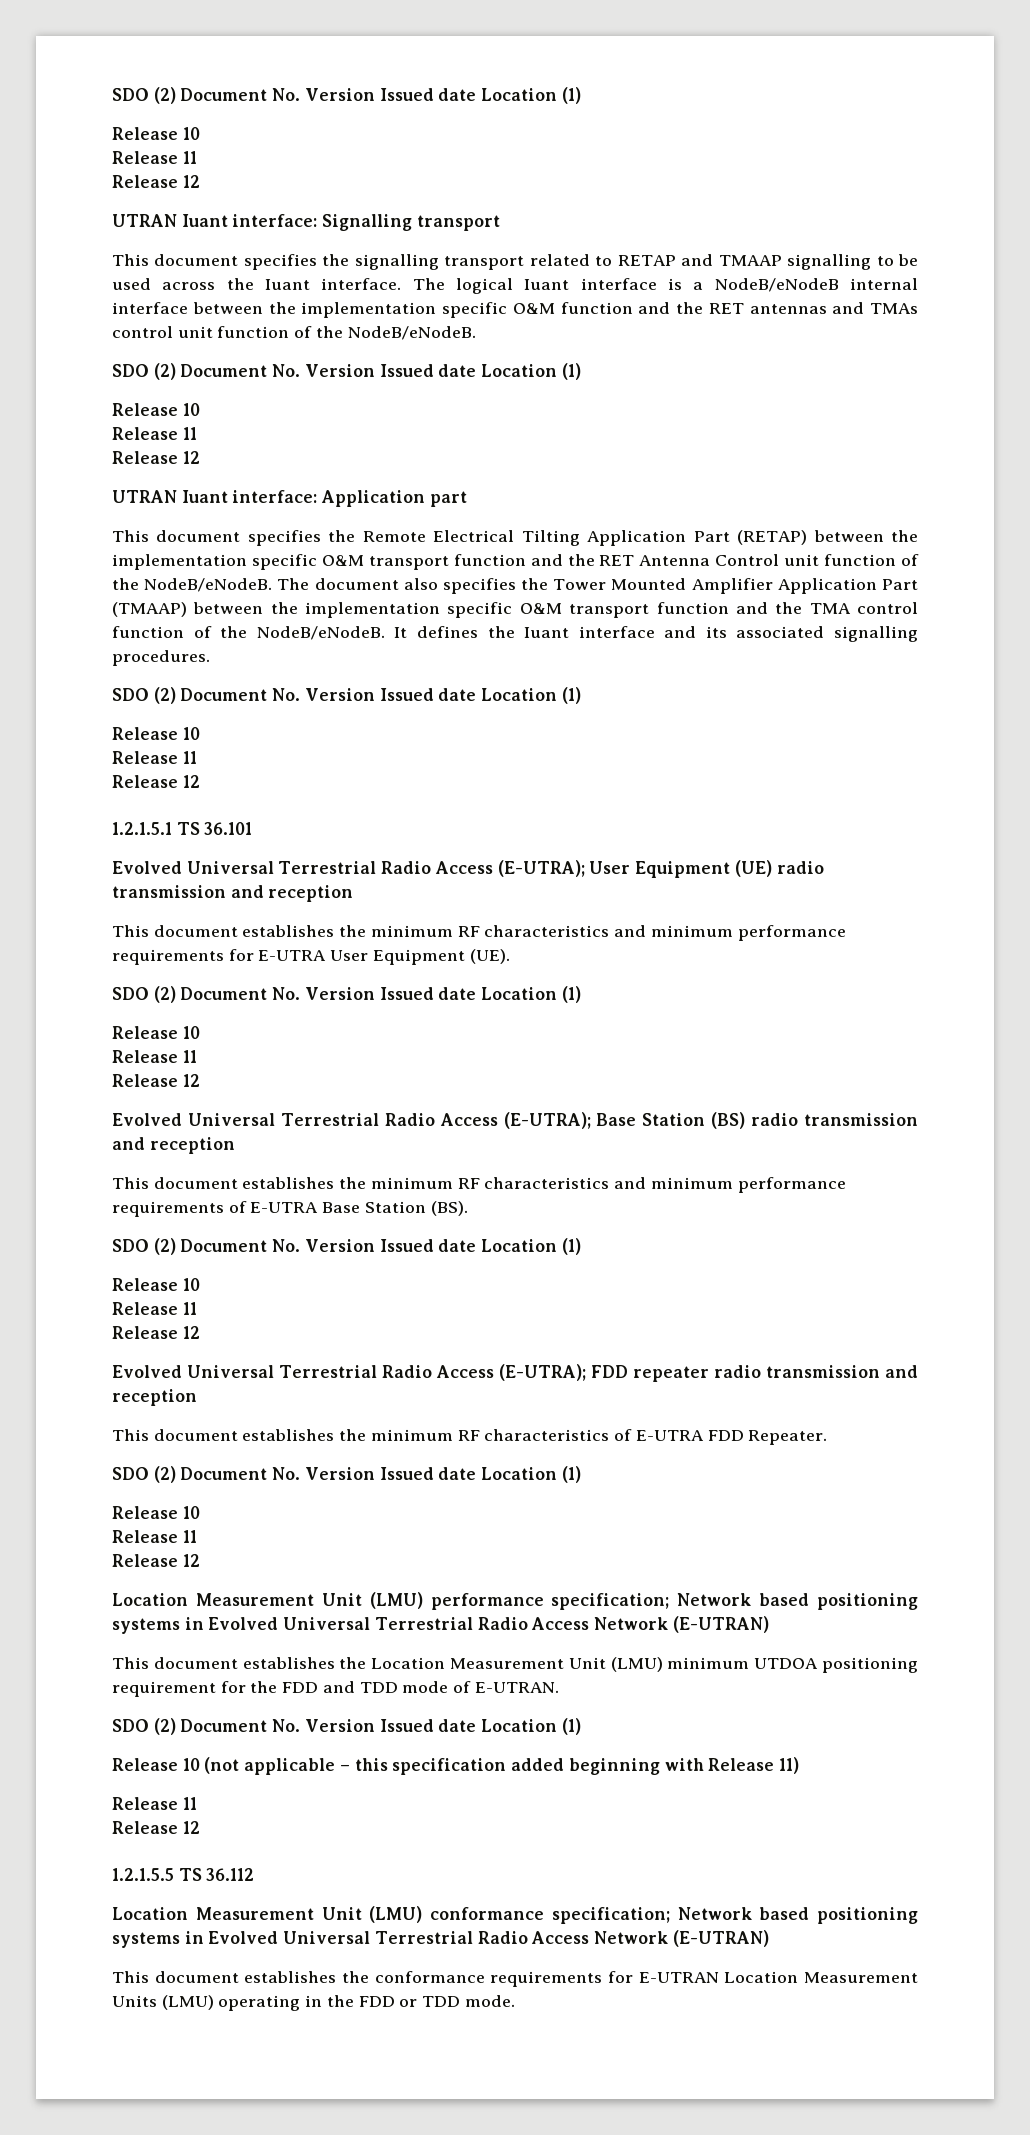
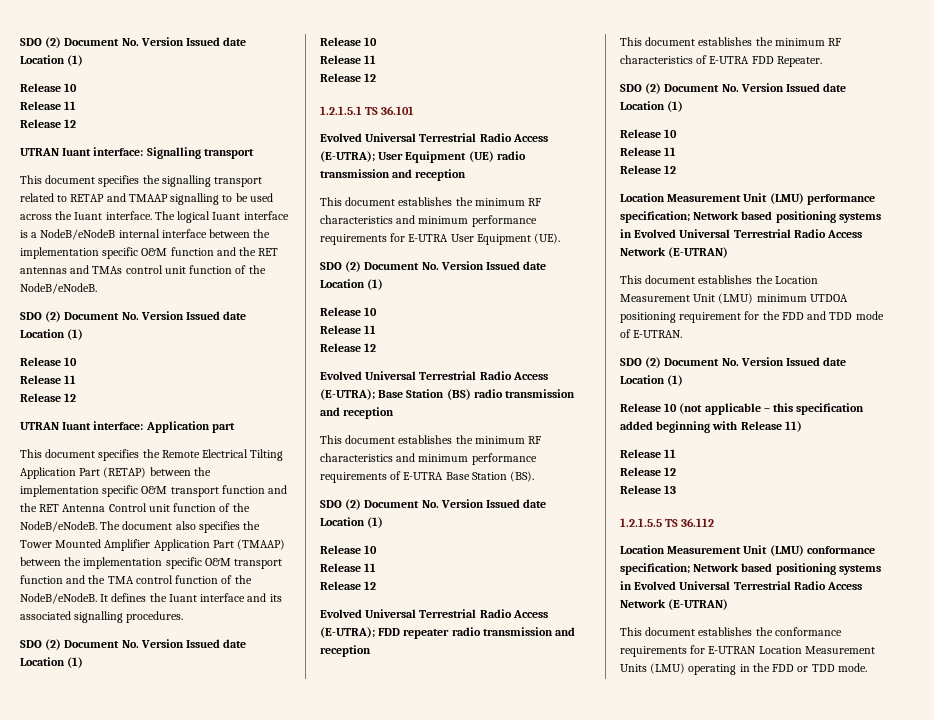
(200, 1827) none -> [620,485,677,494] // Release 13

